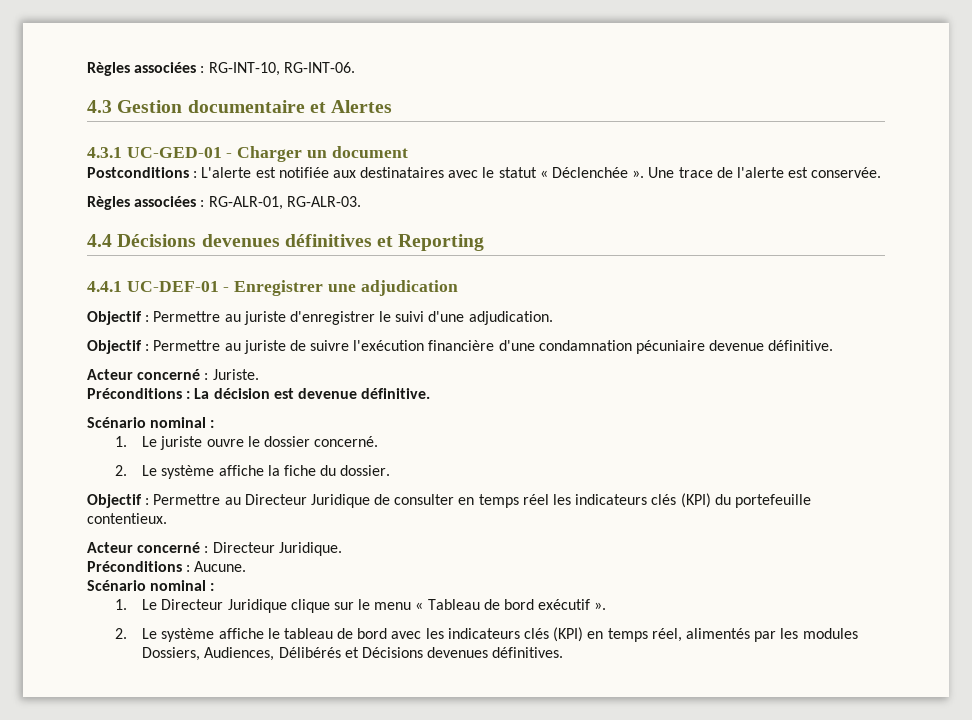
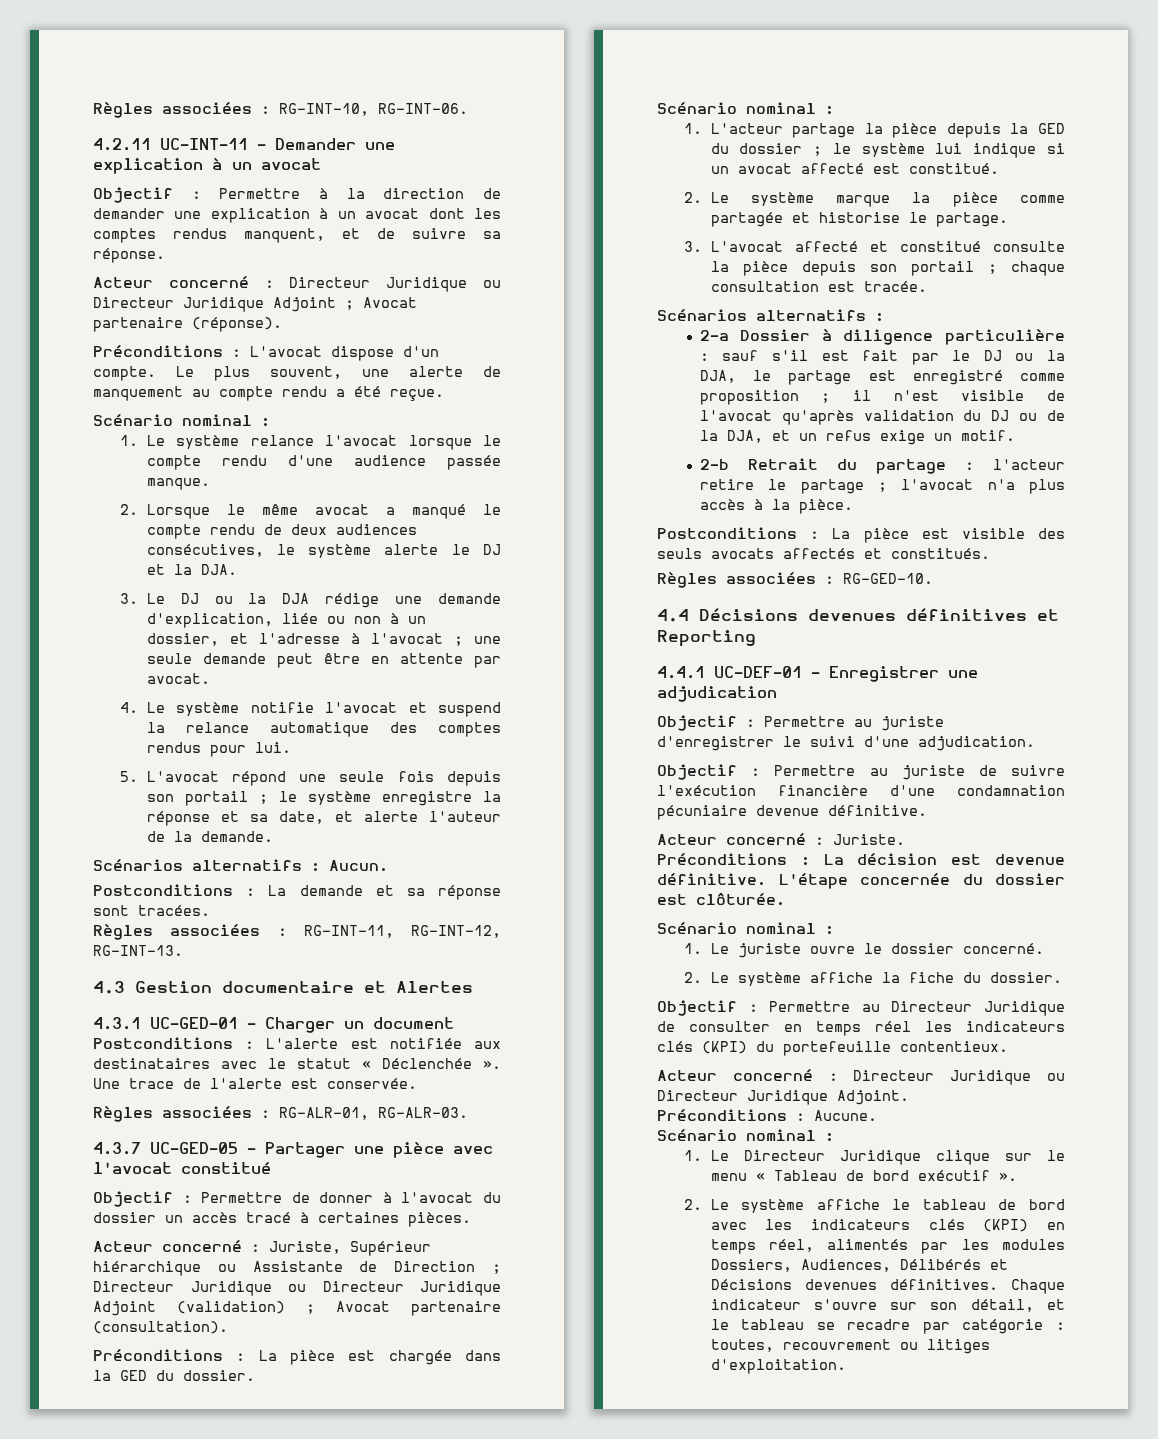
(355, 67) none -> [93,138,395,151] [93,158,321,174] [93,187,501,203] [93,208,501,223] [93,228,501,243] [93,248,165,263] [93,276,502,292] [93,297,417,312] [93,317,282,332] [93,345,439,361] [93,366,501,381] [93,386,444,401] [93,414,270,427] [119,435,502,450] [146,455,501,470] [146,478,210,490] [119,504,502,519] [146,524,417,539] [146,544,501,558] [146,564,237,575] [119,593,501,608] [146,613,426,628] [146,633,502,646] [146,653,502,668] [146,673,210,684] [119,702,502,717] [146,722,501,737] [146,742,291,757] [119,771,501,786] [146,791,501,806] [146,811,501,826] [146,831,273,842] [93,859,388,872] [93,884,502,900] [93,905,210,916] [93,924,501,940] [93,945,183,956] // 4.2.11 UC-INT-11 - Demander une explication à un avocat // Objectif : Permettre à la direction de demander une explication à un avocat dont les comptes rendus manquent, et de suivre sa réponse. // Acteur concerné : Directeur Juridique ou Directeur Juridique Adjoint ; Avocat partenaire (réponse). // Préconditions : L'avocat dispose d'un compte. Le plus souvent, une alerte de manquement au compte rendu a été reçue. // Scénario nominal : // 1. Le système relance l'avocat lorsque le compte rendu d'une audience passée manque. // 2. Lorsque le même avocat a manqué le compte rendu de deux audiences consécutives, le système alerte le DJ et la DJA. // 3. Le DJ ou la DJA rédige une demande d'explication, liée ou non à un dossier, et l'adresse à l'avocat ; une seule demande peut être en attente par avocat. // 4. Le système notifie l'avocat et suspend la relance automatique des comptes rendus pour lui. // 5. L'avocat répond une seule fois depuis son portail ; le système enregistre la réponse et sa date, et alerte l'auteur de la demande. // Scénarios alternatifs : Aucun. // Postconditions : La demande et sa réponse sont tracées. // Règles associées : RG-INT-11, RG-INT-12, RG-INT-13.
(361, 201) none -> [93,1142,493,1158] [93,1162,272,1174] [93,1191,501,1207] [93,1212,471,1227] [93,1240,431,1256] [93,1261,502,1276] [93,1281,501,1296] [93,1301,501,1316] [93,1321,228,1334] [93,1349,501,1365] [93,1370,255,1381] [657,102,834,115] [683,123,1065,138] [710,143,1065,158] [710,163,999,174] [683,192,1065,207] [710,212,1008,227] [683,241,1065,252] [710,261,1065,276] [710,281,927,292] [657,309,884,322] [699,329,1065,345] [699,350,1065,365] [699,370,1065,385] [699,390,1065,405] [699,410,1065,425] [699,430,1015,445] [699,458,1065,474] [699,479,1065,494] [699,499,853,514] [657,527,1065,543] [657,548,990,559] [657,572,933,588] // 4.3.7 UC-GED-05 - Partager une pièce avec l'avocat constitué // Objectif : Permettre de donner à l'avocat du dossier un accès tracé à certaines pièces. // Acteur concerné : Juriste, Supérieur hiérarchique ou Assistante de Direction ; Directeur Juridique ou Directeur Juridique Adjoint (validation) ; Avocat partenaire (consultation). // Préconditions : La pièce est chargée dans la GED du dossier. // Scénario nominal : // 1. L'acteur partage la pièce depuis la GED du dossier ; le système lui indique si un avocat affecté est constitué. // 2. Le système marque la pièce comme partagée et historise le partage. // 3. L'avocat affecté et constitué consulte la pièce depuis son portail ; chaque consultation est tracée. // Scénarios alternatifs : // 2-a Dossier à diligence particulière : sauf s'il est fait par le DJ ou la DJA, le partage est enregistré comme proposition ; il n'est visible de l'avocat qu'après validation du DJ ou de la DJA, et un refus exige un motif. // 2-b Retrait du partage : l'acteur retire le partage ; l'avocat n'a plus accès à la pièce. // Postconditions : La pièce est visible des seuls avocats affectés et constitués. // Règles associées : RG-GED-10.
(431, 393) none -> [778,873,1065,889] [657,893,785,906] L'étape concernée du dossier est clôturée.
[278,542,342,556] Juridique. -> [950,1070,1065,1085] [657,1090,909,1105] Juridique ou Directeur Juridique Adjoint.
(564, 652) none -> [1011,1279,1065,1294] [710,1299,1065,1312] [710,1319,1065,1334] [710,1339,990,1354] [710,1359,846,1374] Chaque indicateur s'ouvre sur son détail, et le tableau se recadre par catégorie : toutes, recouvrement ou litiges d'exploitation.

